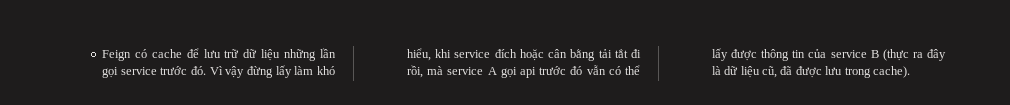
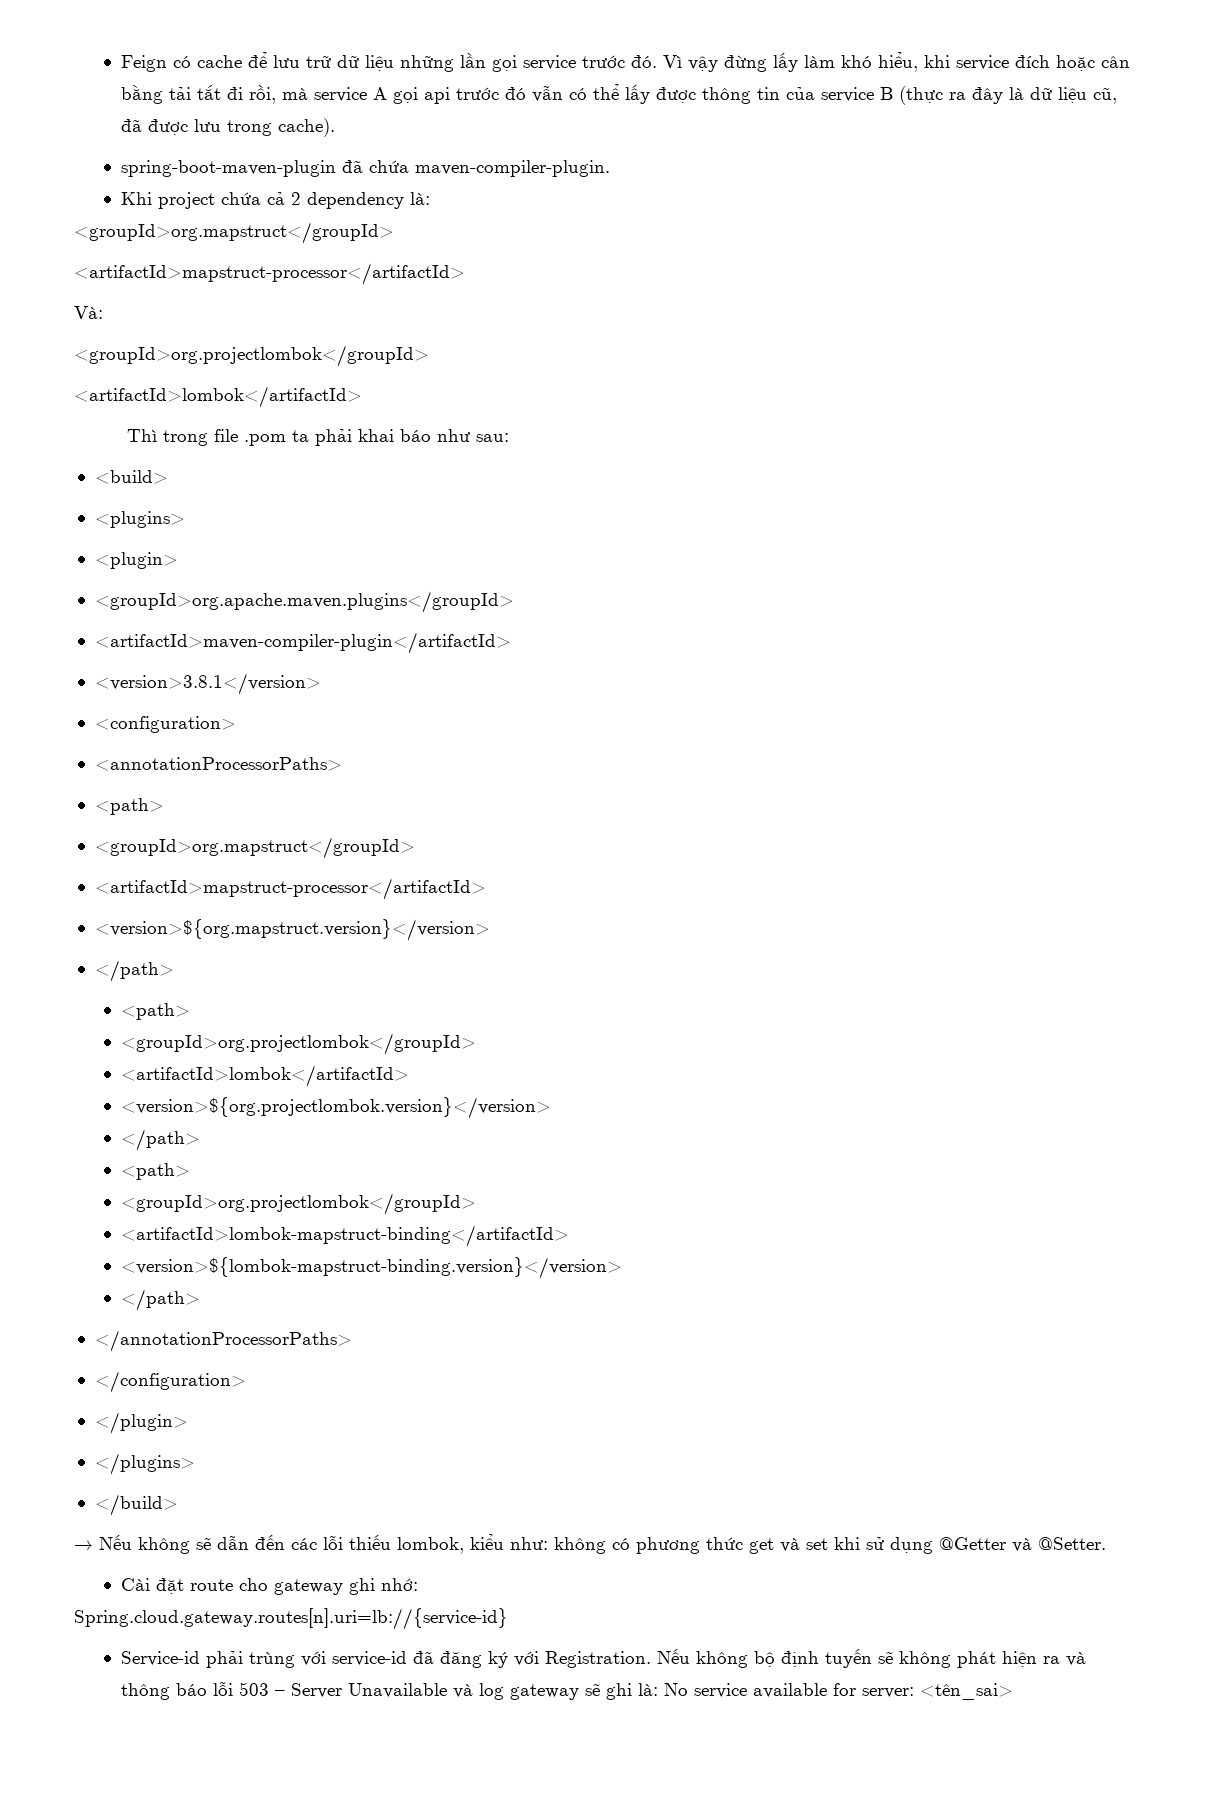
(910, 72) none -> [121,160,611,177] [121,192,431,209] [74,222,394,244] [74,263,465,285] [74,306,103,319] [74,345,429,367] [74,386,362,408] [126,429,509,446] [94,470,168,484] [94,511,185,528] [94,552,178,569] [94,591,514,613] [94,632,511,654] [94,673,321,695] [94,716,236,733] [94,757,342,771] [94,798,164,815] [94,837,415,859] [94,878,486,900] [94,919,490,941] [94,960,174,982] [121,1003,191,1020] [121,1033,477,1055] [121,1065,410,1087] [121,1097,552,1119] [121,1129,201,1151] [121,1163,191,1180] [121,1193,477,1215] [121,1225,570,1247] [121,1257,623,1279] [121,1289,201,1311] [94,1330,352,1352] [94,1371,246,1393] [94,1412,188,1434] [94,1453,195,1475] [94,1494,178,1516] [74,1534,1106,1554] [121,1578,419,1595] [74,1608,508,1630] [121,1648,1087,1668] [121,1682,1014,1700] // spring-boot-maven-plugin đã chứa maven-compiler-plugin. // Khi project chứa cả 2 dependency là: // <groupId>org.mapstruct</groupId> // <artifactId>mapstruct-processor</artifactId> // Và: // <groupId>org.projectlombok</groupId> // <artifactId>lombok</artifactId> // Thì trong file .pom ta phải khai báo như sau: // <build> // <plugins> // <plugin> // <groupId>org.apache.maven.plugins</groupId> // <artifactId>maven-compiler-plugin</artifactId> // <version>3.8.1</version> // <configuration> // <annotationProcessorPaths> // <path> // <groupId>org.mapstruct</groupId> // <artifactId>mapstruct-processor</artifactId> // <version>${org.mapstruct.version}</version> // </path> // <path> // <groupId>org.projectlombok</groupId> // <artifactId>lombok</artifactId> // <version>${org.projectlombok.version}</version> // </path> // <path> // <groupId>org.projectlombok</groupId> // <artifactId>lombok-mapstruct-binding</artifactId> // <version>${lombok-mapstruct-binding.version}</version> // </path> // </annotationProcessorPaths> // </configuration> // </plugin> // </plugins> // </build> // → Nếu không sẽ dẫn đến các lỗi thiếu lombok, kiểu như: không có phương thức get và set khi sử dụng @Getter và @Setter. // Cài đặt route cho gateway ghi nhớ: // Spring.cloud.gateway.routes[n].uri=lb://{service-id} // Service-id phải trùng với service-id đã đăng ký với Registration. Nếu không bộ định tuyến sẽ không phát hiện ra và thông báo lỗi 503 – Server Unavailable và log gateway sẽ ghi là: No service available for server: <tên_sai>

